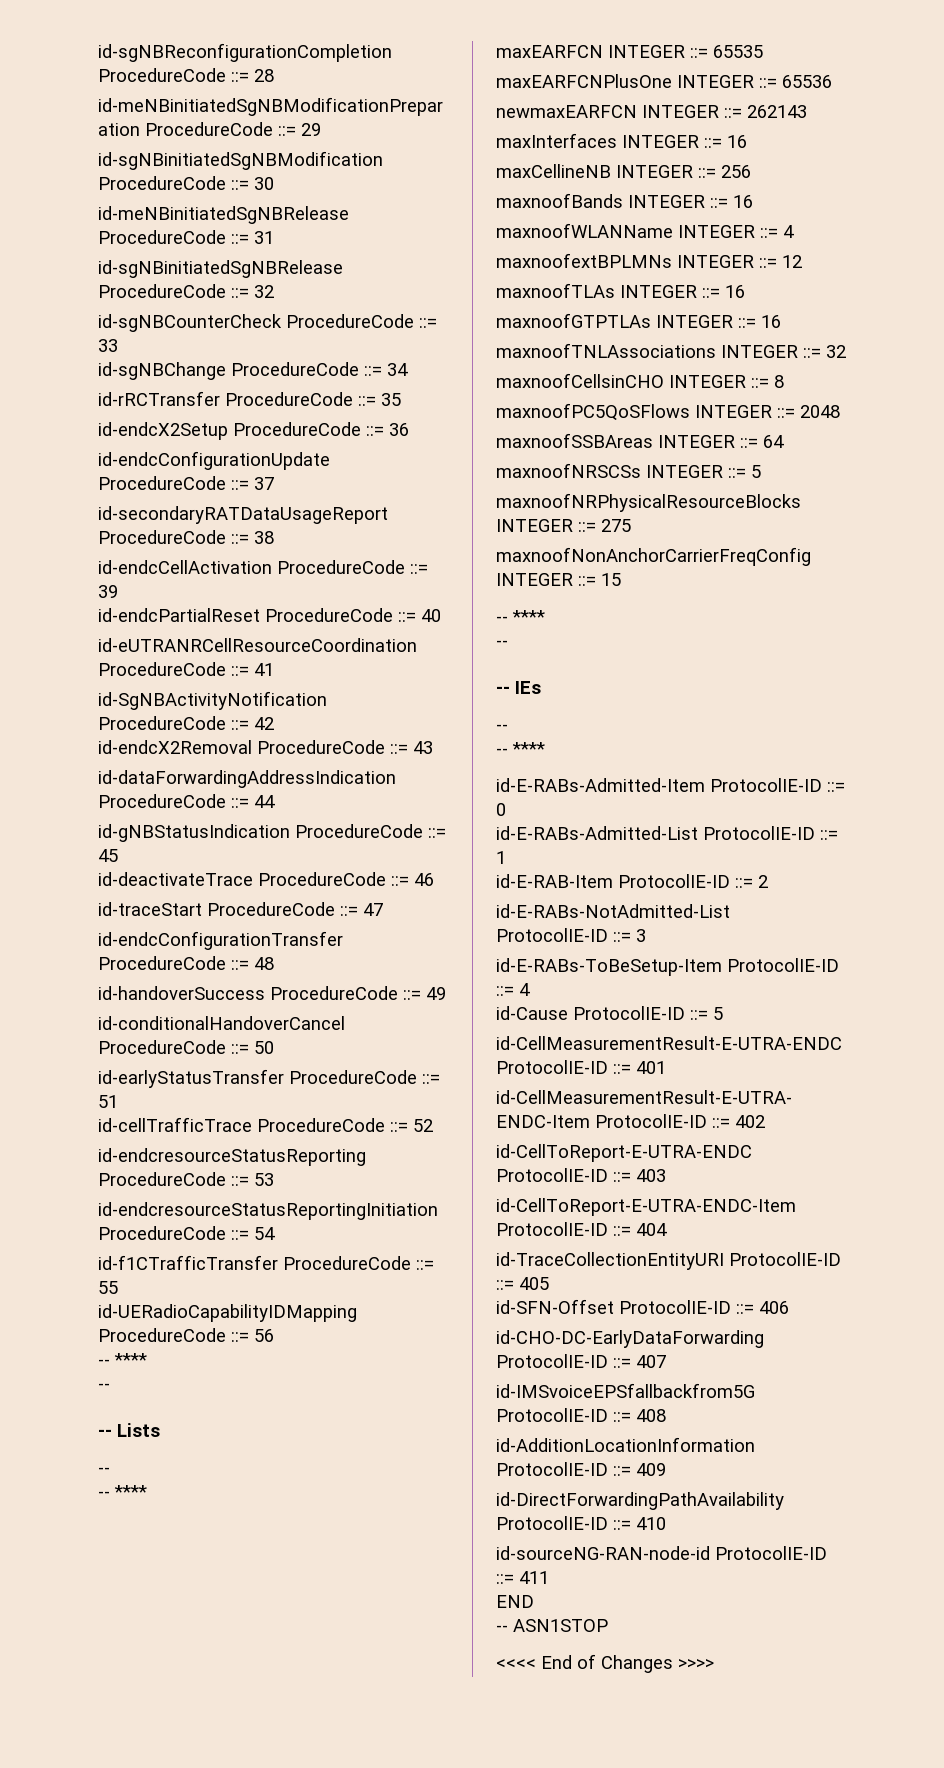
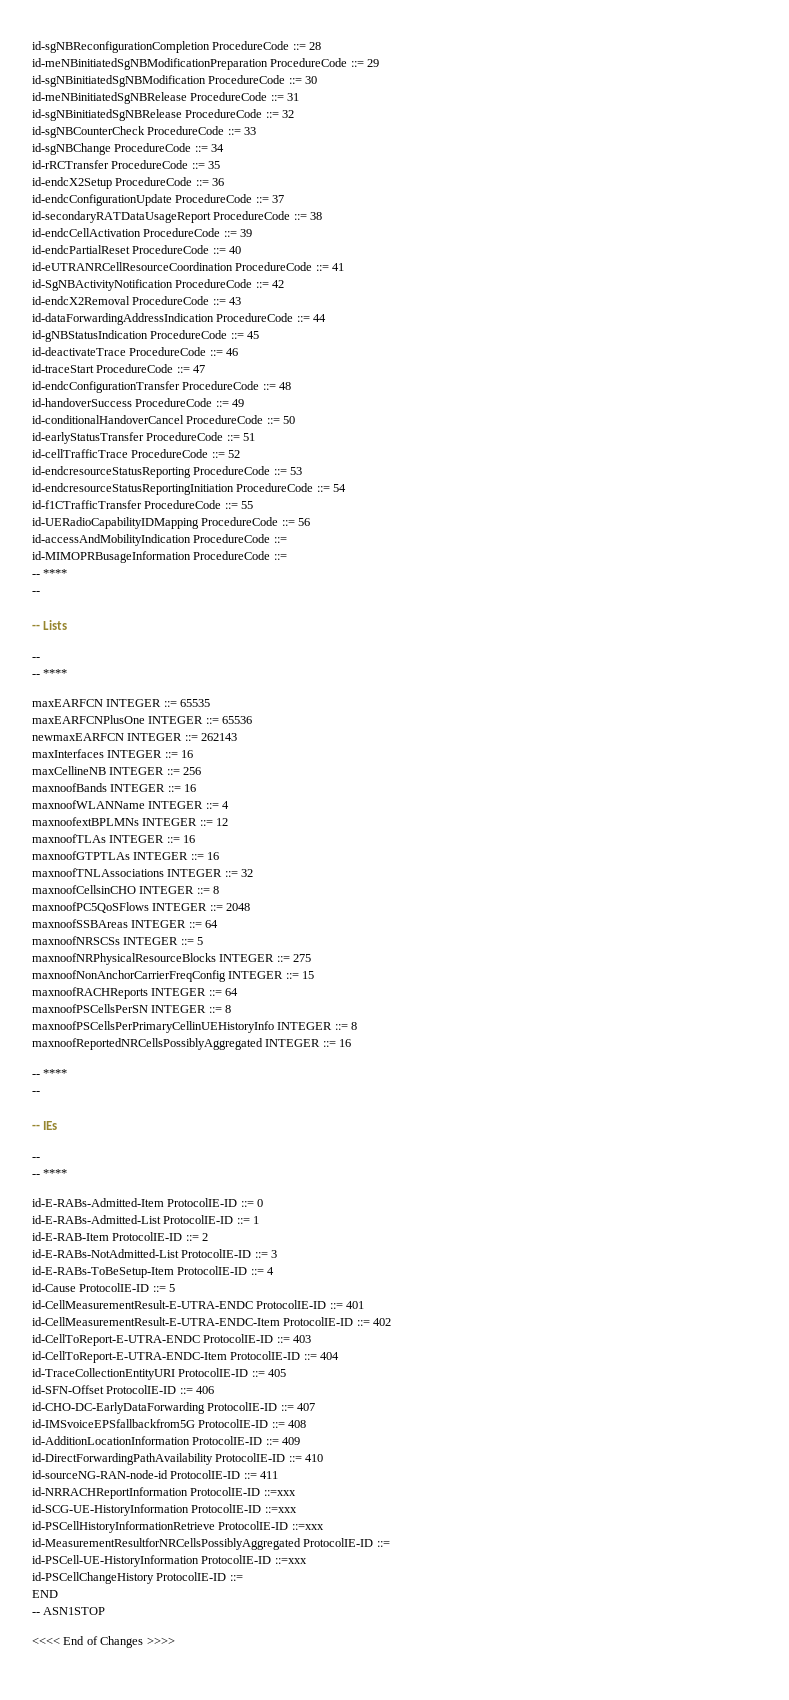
(274, 1335) none -> [32,534,287,546] [32,551,287,563] // id-accessAndMobilityIndication ProcedureCode ::= // id-MIMOPRBusageInformation ProcedureCode ::=
(621, 579) none -> [32,987,239,999] [32,1004,232,1013] [32,1021,358,1033] [32,1038,352,1050] // maxnoofRACHReports INTEGER ::= 64 // maxnoofPSCellsPerSN INTEGER ::= 8 // maxnoofPSCellsPerPrimaryCellinUEHistoryInfo INTEGER ::= 8 // maxnoofReportedNRCellsPossiblyAggregated INTEGER ::= 16
(549, 1577) none -> [32,1487,296,1499] [32,1504,297,1516] [32,1521,324,1533] [32,1538,390,1550] [32,1555,307,1567] [32,1572,243,1584] // id-NRRACHReportInformation ProtocolIE-ID ::=xxx // id-SCG-UE-HistoryInformation ProtocolIE-ID ::=xxx // id-PSCellHistoryInformationRetrieve ProtocolIE-ID ::=xxx // id-MeasurementResultforNRCellsPossiblyAggregated ProtocolIE-ID ::= // id-PSCell-UE-HistoryInformation ProtocolIE-ID ::=xxx // id-PSCellChangeHistory ProtocolIE-ID ::=

